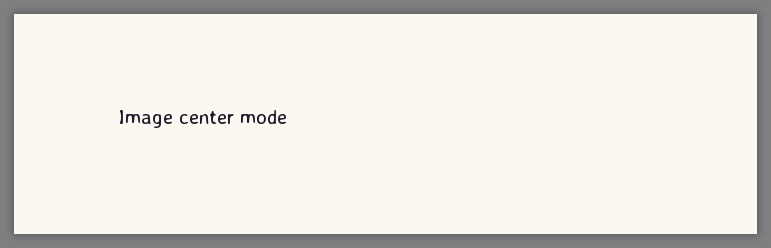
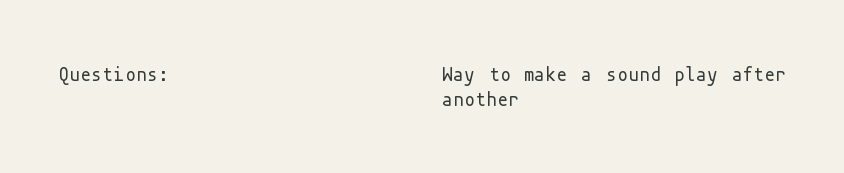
[118,110,287,128] Image center mode -> [58,66,169,85] [442,66,786,86] [442,91,519,106] Questions: // Way to make a sound play after another

